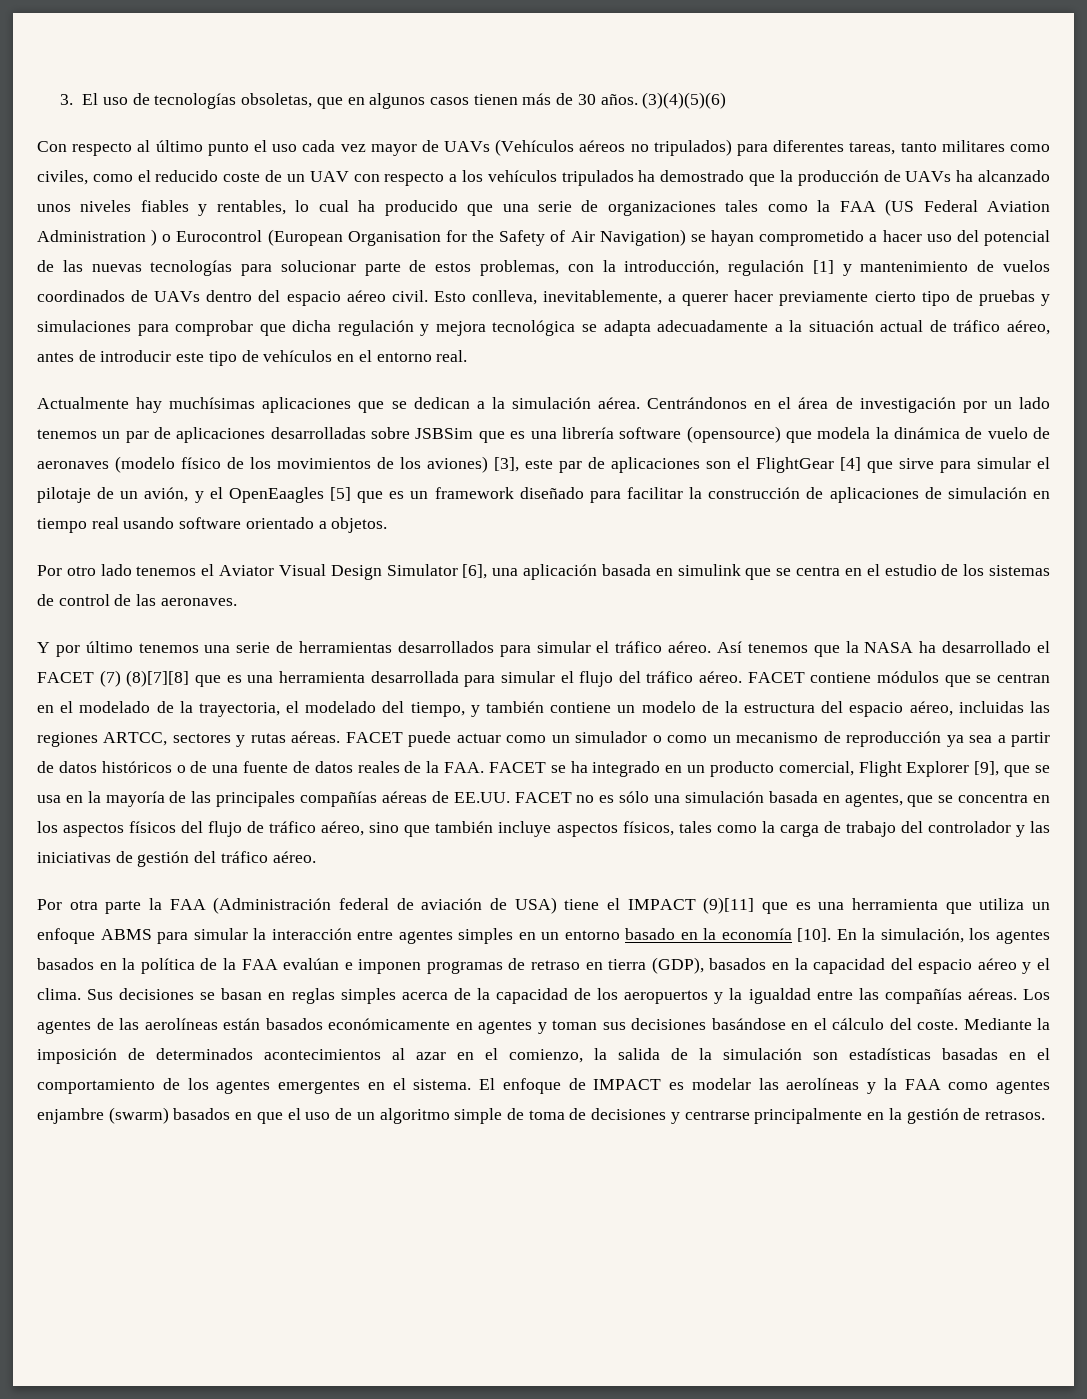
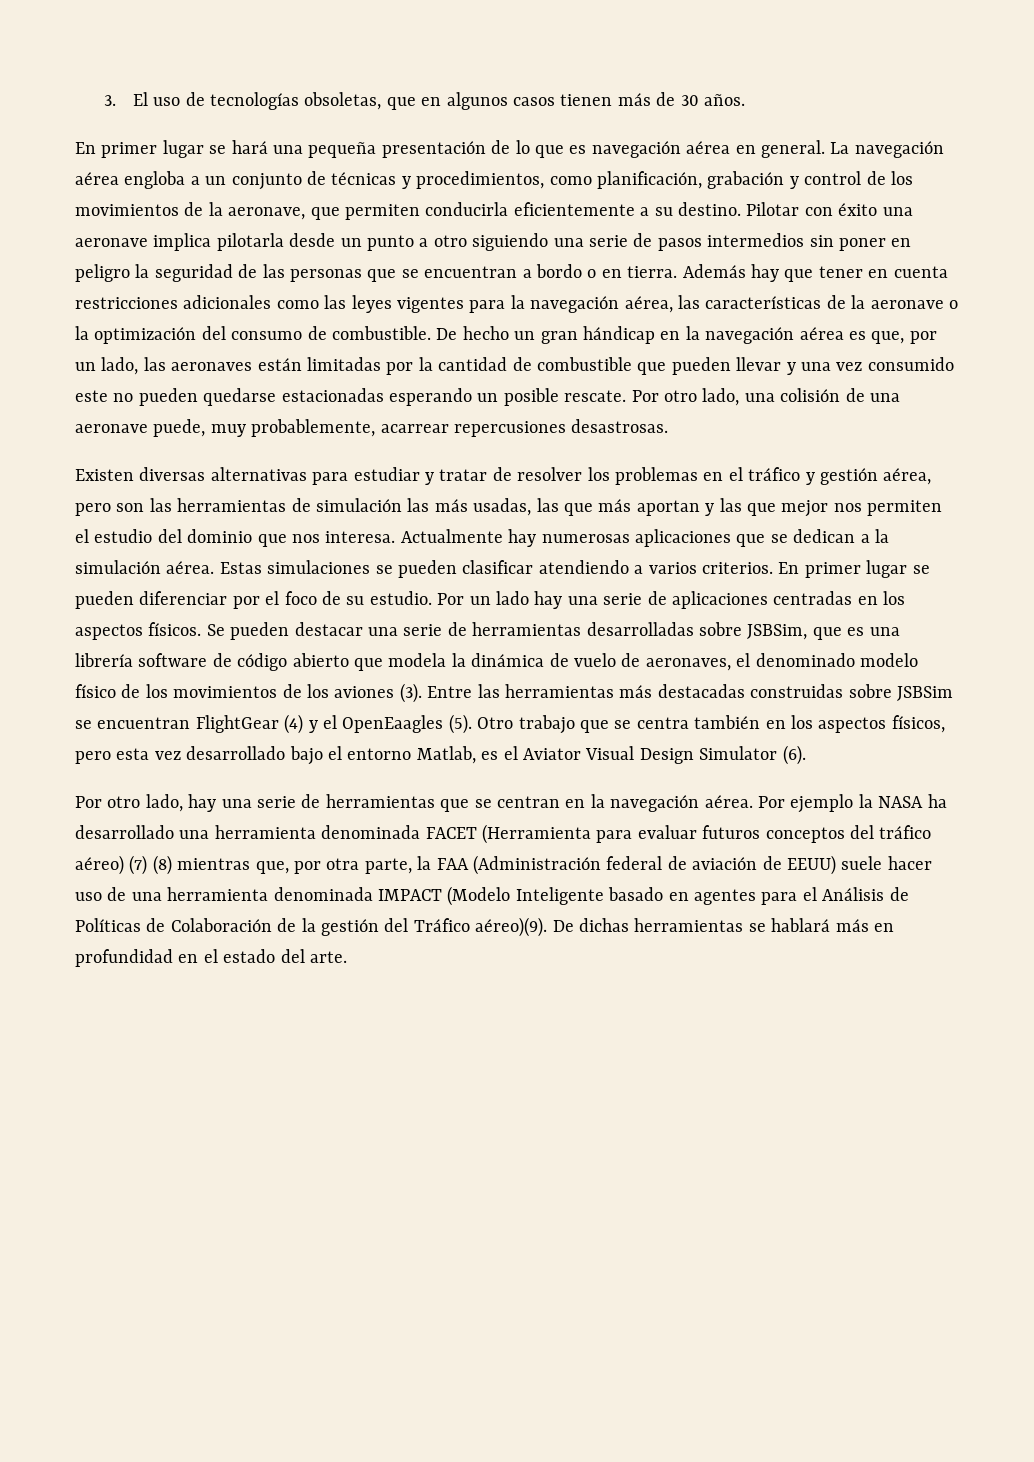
[642,92,727,109] [37,139,1050,156] [37,170,1051,186] [37,199,1051,216] [37,229,1050,246] [37,260,1051,276] [37,290,1050,306] [37,320,1050,336] [37,350,468,366] (3)(4)(5)(6) // Con respecto al último punto el uso cada vez mayor de UAVs (Vehículos aéreos no tripulados) para diferentes tareas, tanto militares como civiles, como el reducido coste de un UAV con respecto a los vehículos tripulados ha demostrado que la producción de UAVs ha alcanzado unos niveles fiables y rentables, lo cual ha producido que una serie de organizaciones tales como la FAA (US Federal Aviation Administration ) o Eurocontrol (European Organisation for the Safety of Air Navigation) se hayan comprometido a hacer uso del potencial de las nuevas tecnologías para solucionar parte de estos problemas, con la introducción, regulación [1] y mantenimiento de vuelos coordinados de UAVs dentro del espacio aéreo civil. Esto conlleva, inevitablemente, a querer hacer previamente cierto tipo de pruebas y simulaciones para comprobar que dicha regulación y mejora tecnológica se adapta adecuadamente a la situación actual de tráfico aéreo, antes de introducir este tipo de vehículos en el entorno real. // -> [75,140,944,158] [75,171,913,190] [75,202,913,220] [75,233,912,251] [75,264,948,282] [75,295,958,313] [75,326,937,344] [75,357,954,375] [75,388,900,406] [75,419,669,437] [75,467,932,485] [75,498,943,517] [75,529,396,547] // En primer lugar se hará una pequeña presentación de lo que es navegación aérea en general. La navegación aérea engloba a un conjunto de técnicas y procedimientos, como planificación, grabación y control de los movimientos de la aeronave, que permiten conducirla eficientemente a su destino. Pilotar con éxito una aeronave implica pilotarla desde un punto a otro siguiendo una serie de pasos intermedios sin poner en peligro la seguridad de las personas que se encuentran a bordo o en tierra. Además hay que tener en cuenta restricciones adicionales como las leyes vigentes para la navegación aérea, las características de la aeronave o la optimización del consumo de combustible. De hecho un gran hándicap en la navegación aérea es que, por un lado, las aeronaves están limitadas por la cantidad de combustible que pueden llevar y una vez consumido este no pueden quedarse estacionadas esperando un posible rescate. Por otro lado, una colisión de una aeronave puede, muy probablemente, acarrear repercusiones desastrosas. // Existen diversas alternativas para estudiar y tratar de resolver los problemas en el tráfico y gestión aérea, pero son las herramientas de simulación las más usadas, las que más aportan y las que mejor nos permiten el estudio del dominio que nos interesa.
[169,397,256,409] muchísimas -> [541,534,630,543] numerosas
[647,397,1050,413] [37,427,266,443] Centrándonos en el área de investigación por un lado tenemos un par de aplicaciones -> [219,560,930,578] [75,591,906,609] [75,622,582,640] Estas simulaciones se pueden clasificar atendiendo a varios criterios. En primer lugar se pueden diferenciar por el foco de su estudio. Por un lado hay una serie de aplicaciones centradas en los aspectos físicos. Se pueden destacar una serie de herramientas
[415,428,474,439] JSBSim -> [747,624,808,640] JSBSim,
[686,426,781,443] (opensource) -> [212,653,349,671] de código abierto
[37,456,175,473] aeronaves (modelo -> [645,653,918,671] aeronaves, el denominado modelo
[427,456,1050,473] [37,487,1050,503] [37,517,388,533] [37,564,197,576] aviones) [3], este par de aplicaciones son el FlightGear [4] que sirve para simular el pilotaje de un avión, y el OpenEaagles [5] que es un framework diseñado para facilitar la construcción de aplicaciones de simulación en tiempo real usando software orientado a objetos. // Por otro lado tenemos -> [334,683,953,703] [75,714,945,734] [75,746,499,765] aviones (3). Entre las herramientas más destacadas construidas sobre JSBSim se encuentran FlightGear (4) y el OpenEaagles (5). Otro trabajo que se centra también en los aspectos físicos, pero esta vez desarrollado bajo el entorno Matlab, es
[462,564,1051,580] [37,594,237,606] [37,641,1051,657] [37,670,1050,687] [37,701,1050,717] [37,731,1050,747] [37,761,1051,777] [37,791,1050,807] [37,821,1051,837] [37,851,316,867] [37,899,142,914] [6], una aplicación basada en simulink que se centra en el estudio de los sistemas de control de las aeronaves. // Y por último tenemos una serie de herramientas desarrollados para simular el tráfico aéreo. Así tenemos que la NASA ha desarrollado el FACET (7) (8)[7][8] que es una herramienta desarrollada para simular el flujo del tráfico aéreo. FACET contiene módulos que se centran en el modelado de la trayectoria, el modelado del tiempo, y también contiene un modelo de la estructura del espacio aéreo, incluidas las regiones ARTCC, sectores y rutas aéreas. FACET puede actuar como un simulador o como un mecanismo de reproducción ya sea a partir de datos históricos o de una fuente de datos reales de la FAA. FACET se ha integrado en un producto comercial, Flight Explorer [9], que se usa en la mayoría de las principales compañías aéreas de EE.UU. FACET no es sólo una simulación basada en agentes, que se concentra en los aspectos físicos del flujo de tráfico aéreo, sino que también incluye aspectos físicos, tales como la carga de trabajo del controlador y las iniciativas de gestión del tráfico aéreo. // Por otra parte -> [782,745,806,765] [75,794,947,813] [75,824,932,844] [75,855,412,875] (6). // Por otro lado, hay una serie de herramientas que se centran en la navegación aérea. Por ejemplo la NASA ha desarrollado una herramienta denominada FACET (Herramienta para evaluar futuros conceptos del tráfico aéreo) (7) (8) mientras que, por otra parte,
[514,897,1050,914] [37,928,1050,944] [37,957,1051,974] [37,988,1051,1004] [37,1018,1050,1034] [37,1048,1050,1064] [37,1078,1050,1094] [37,1107,1045,1124] USA) tiene el IMPACT (9)[11] que es una herramienta que utiliza un enfoque ABMS para simular la interacción entre agentes simples en un entorno basado en la economía [10]. En la simulación, los agentes basados en la política de la FAA evalúan e imponen programas de retraso en tierra (GDP), basados en la capacidad del espacio aéreo y el clima. Sus decisiones se basan en reglas simples acerca de la capacidad de los aeropuertos y la igualdad entre las compañías aéreas. Los agentes de las aerolíneas están basados económicamente en agentes y toman sus decisiones basándose en el cálculo del coste. Mediante la imposición de determinados acontecimientos al azar en el comienzo, la salida de la simulación son estadísticas basadas en el comportamiento de los agentes emergentes en el sistema. El enfoque de IMPACT es modelar las aerolíneas y la FAA como agentes enjambre (swarm) basados en que el uso de un algoritmo simple de toma de decisiones y centrarse principalmente en la gestión de retrasos. -> [786,855,932,875] [75,886,909,906] [75,917,894,937] [75,949,347,967] EEUU) suele hacer uso de una herramienta denominada IMPACT (Modelo Inteligente basado en agentes para el Análisis de Políticas de Colaboración de la gestión del Tráfico aéreo)(9). De dichas herramientas se hablará más en profundidad en el estado del arte.

